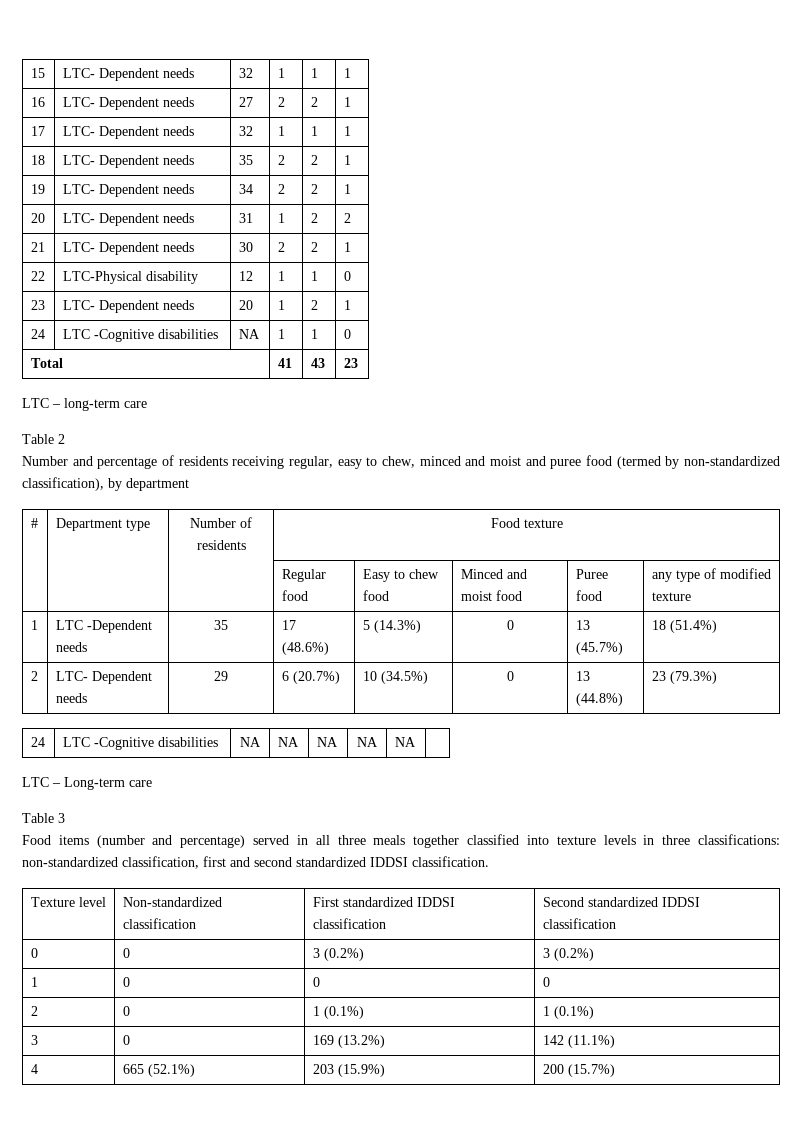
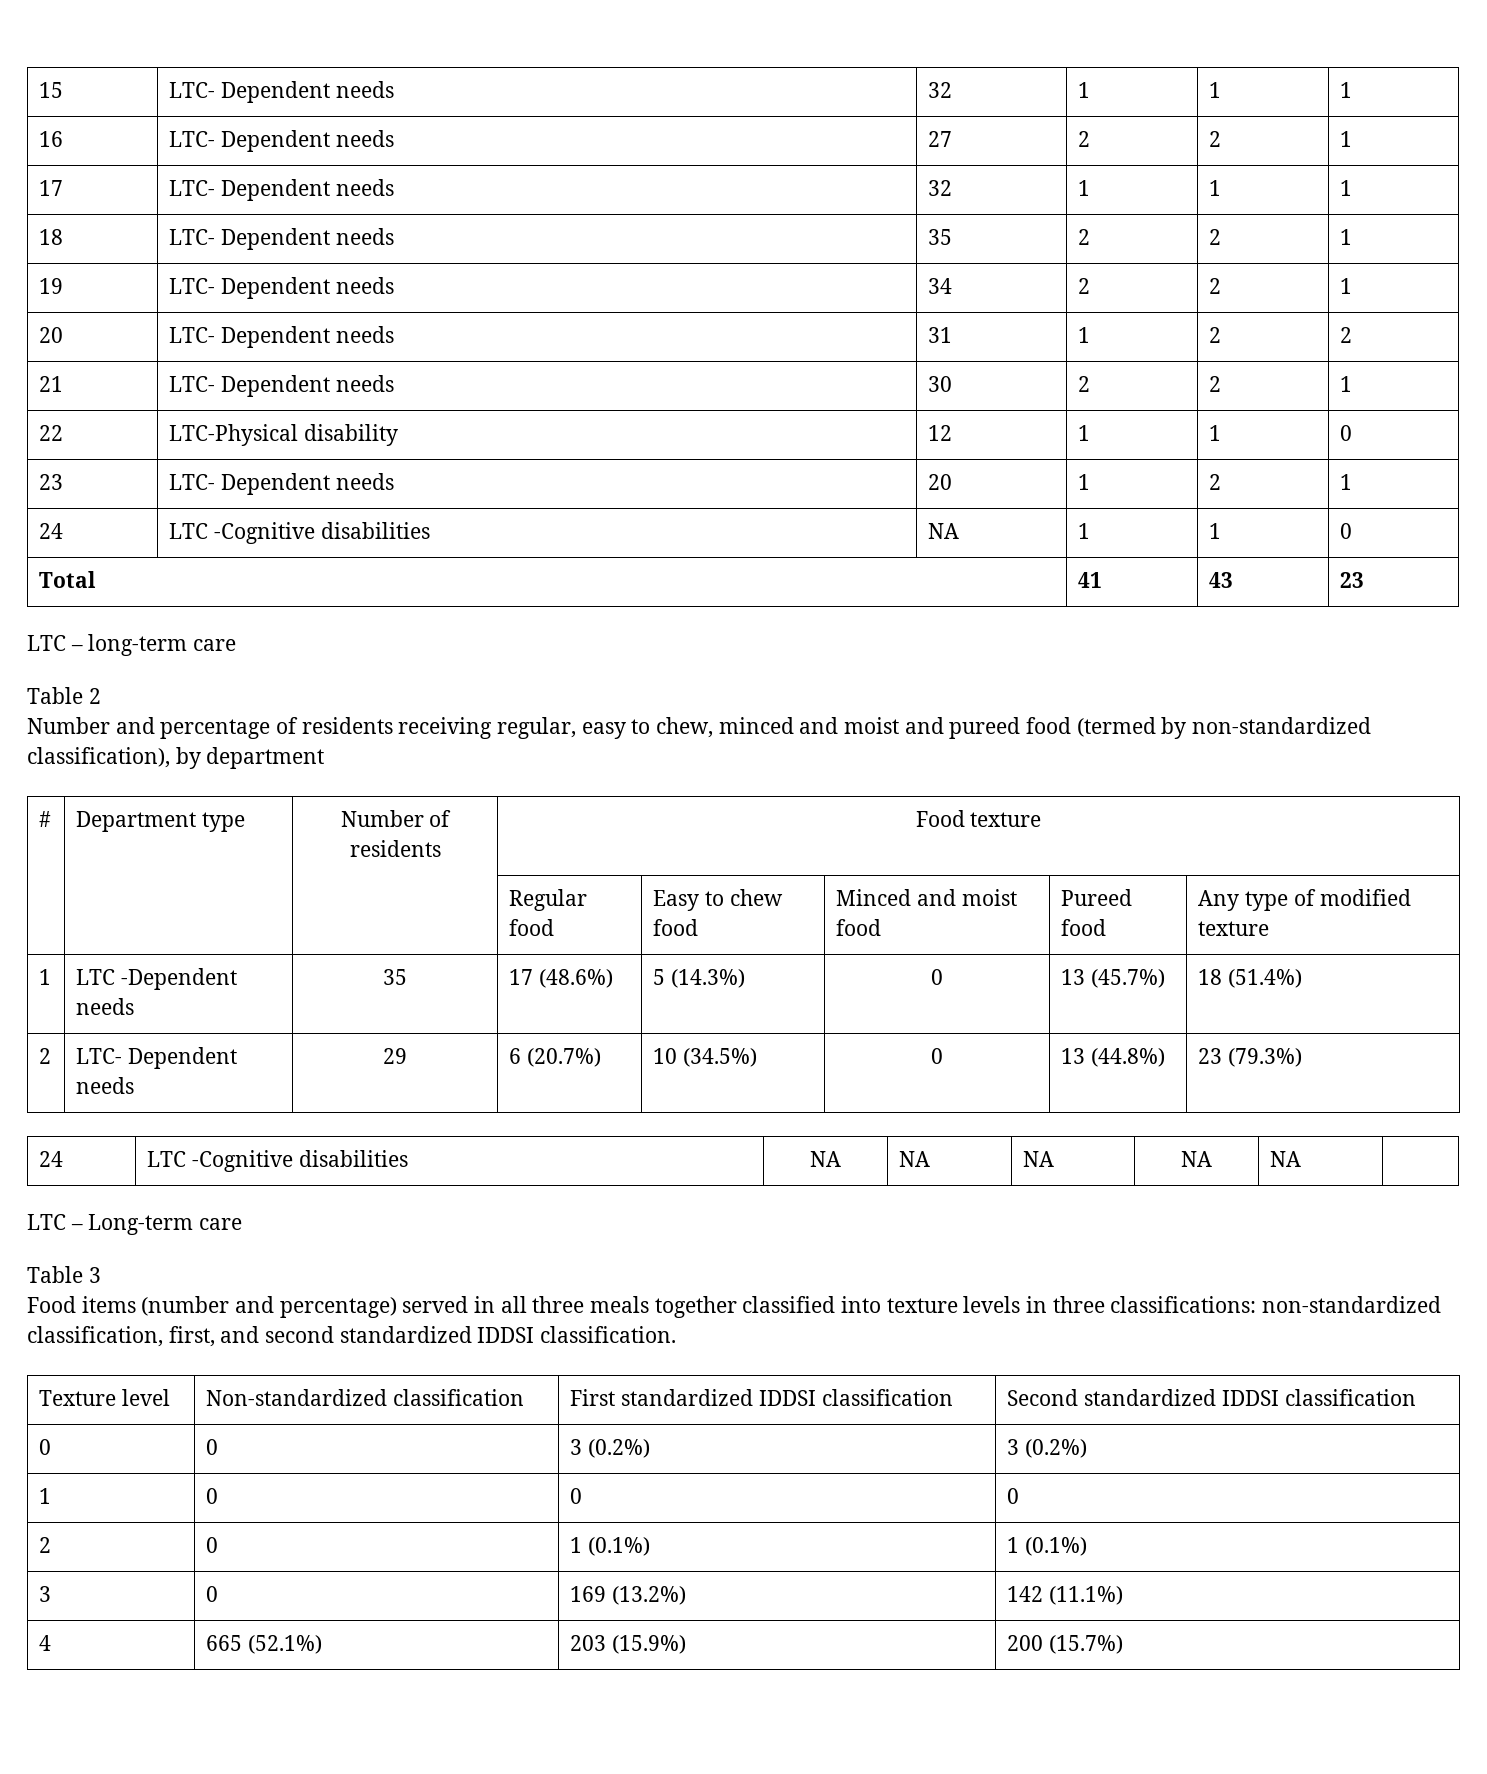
[550,459,582,469] puree -> [949,717,1021,739] pureed
[575,569,608,579] [575,590,602,601] [651,572,672,582] Puree food | any -> [1061,889,1133,906] [1061,919,1107,936] [1198,890,1240,911] Pureed food | Any
[203,856,226,867] first -> [168,1326,215,1347] first,

